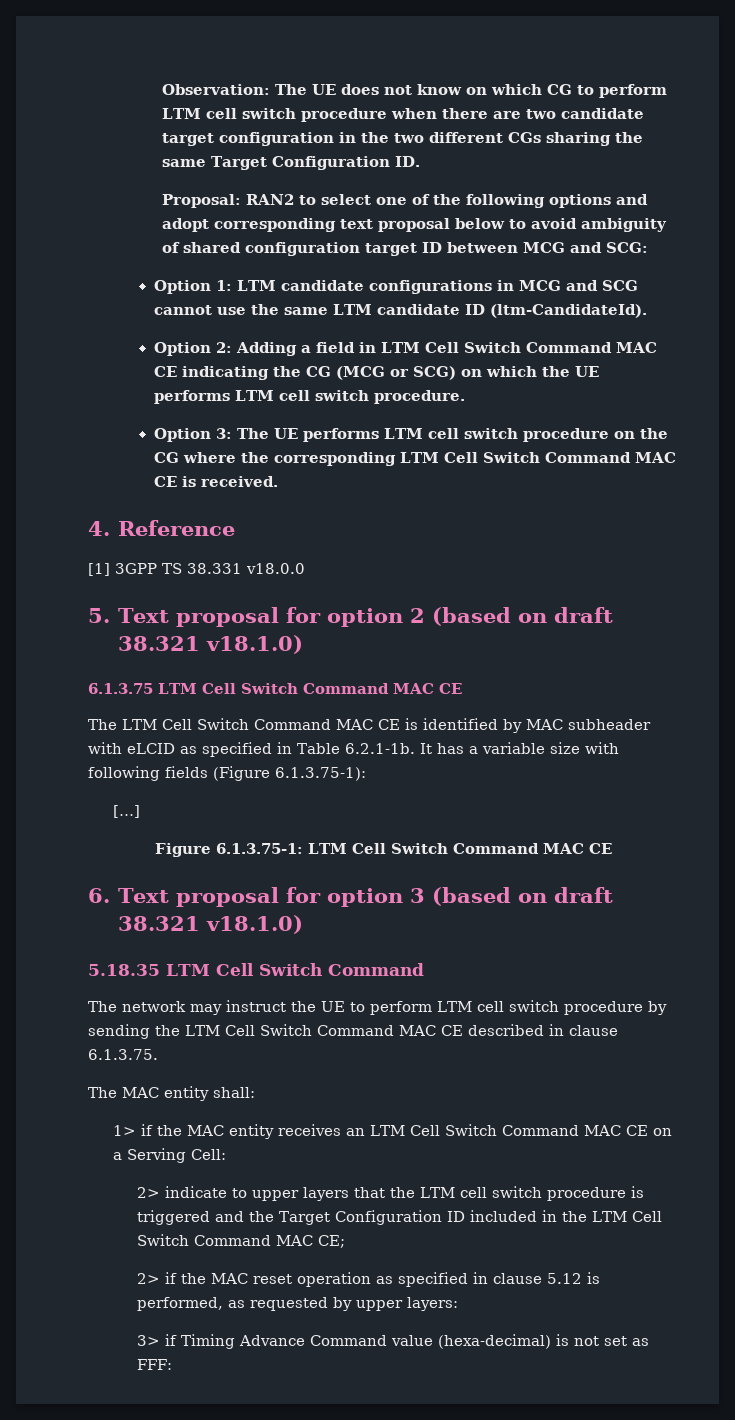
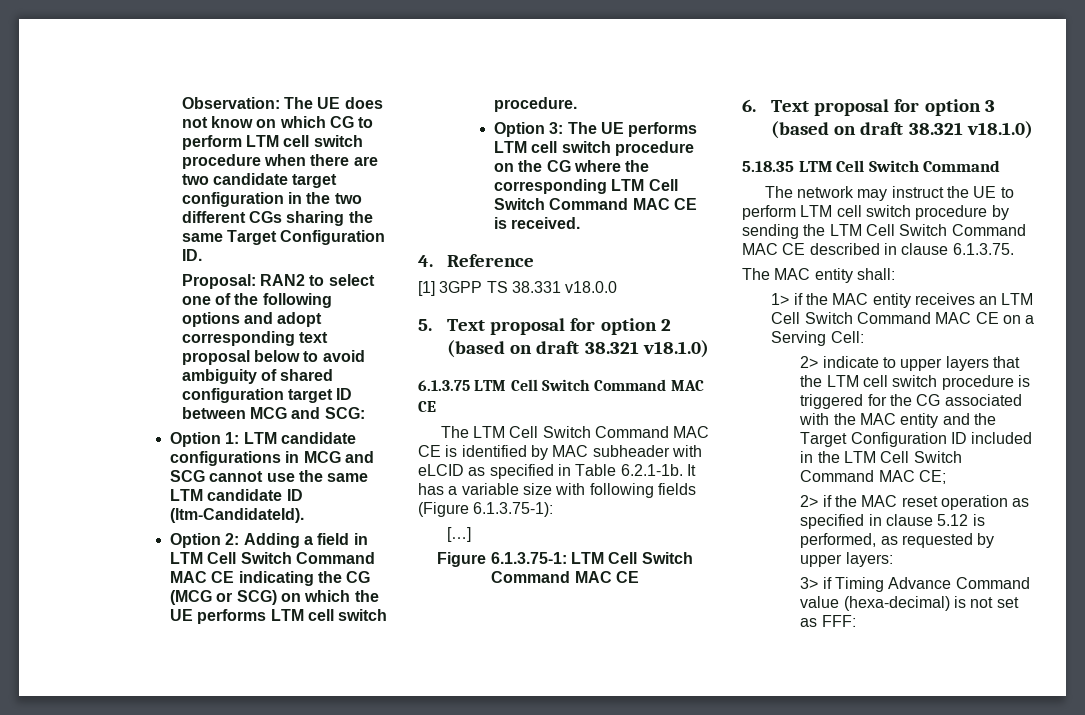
(211, 1217) none -> [867,394,1022,406] [799,413,939,428] for the CG associated with the MAC entity

